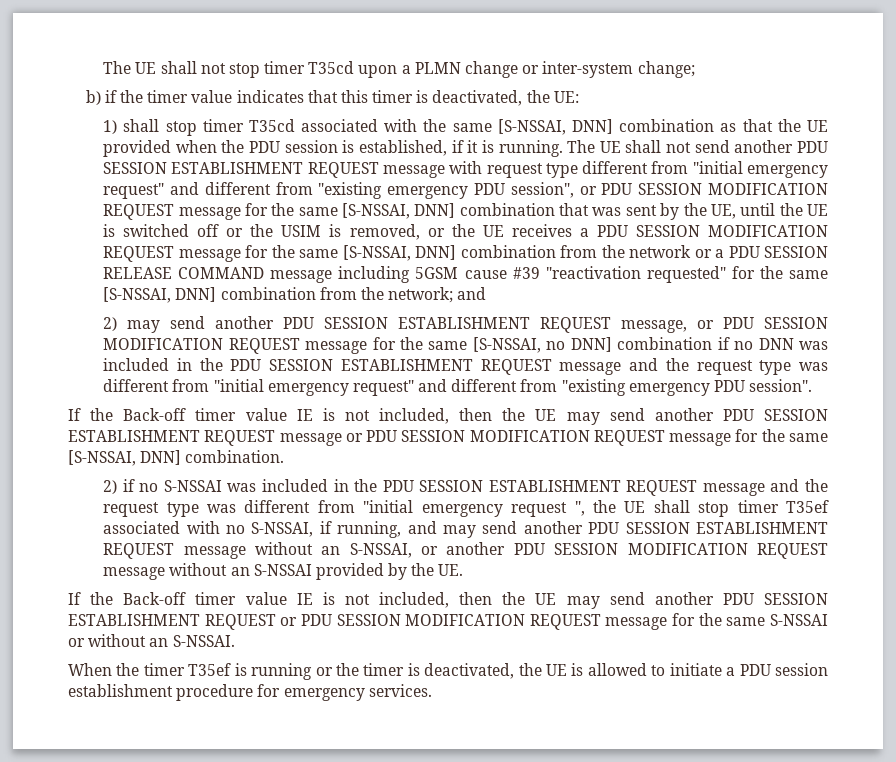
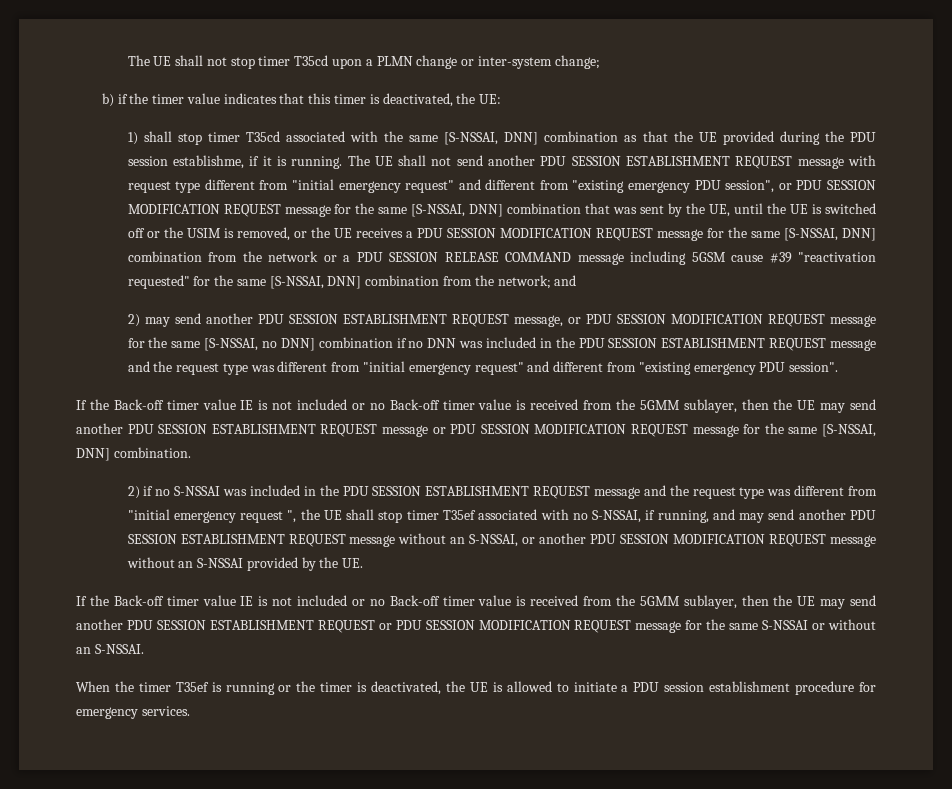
[175,140,217,153] when -> [779,131,820,145] during
[342,140,447,156] is established, -> [172,155,244,169] establishme,
[379,408,449,424] included, -> [297,399,737,413] included or no Back-off timer value is received from the 5GMM sublayer,
[379,592,449,608] included, -> [297,595,737,609] included or no Back-off timer value is received from the 5GMM sublayer,

